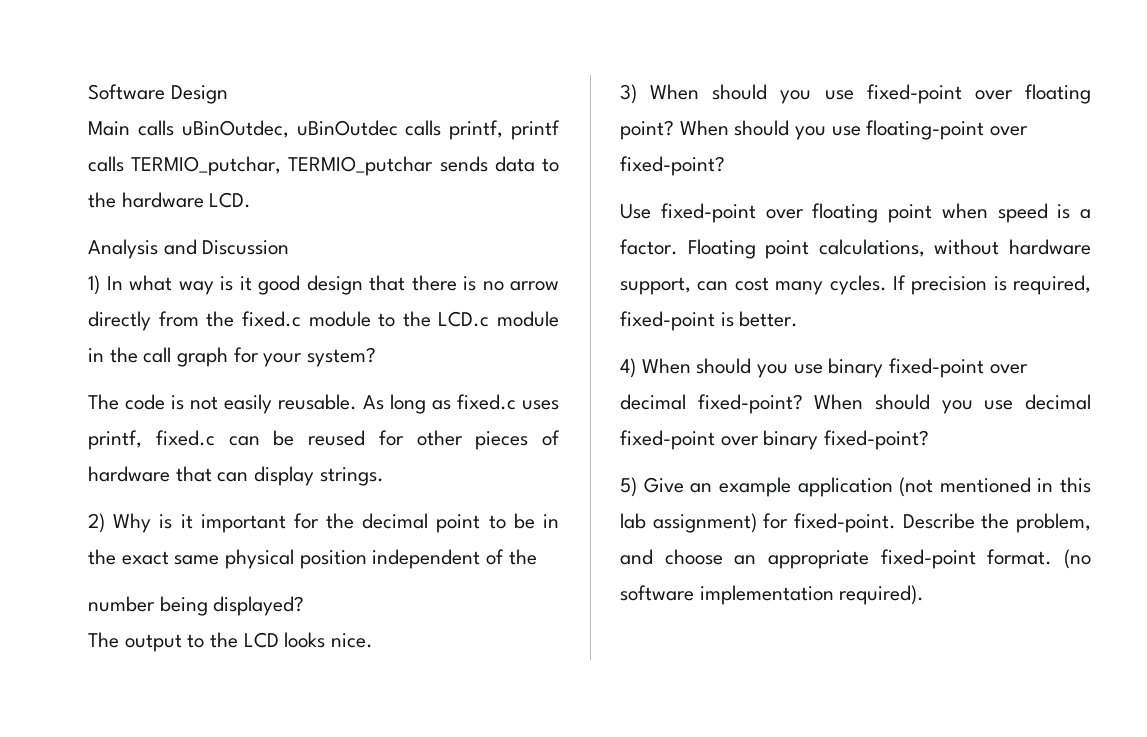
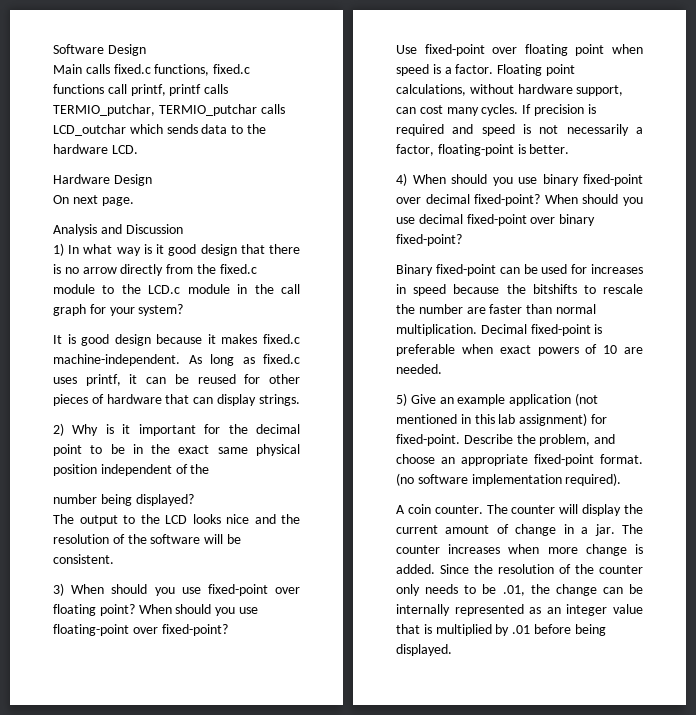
[181,120,442,138] uBinOutdec, uBinOutdec calls -> [113,64,251,76] [53,84,127,94] fixed.c functions, fixed.c functions call
(434, 166) none -> [260,104,285,114] [53,124,163,136] calls LCD_outchar which
(252, 200) none -> [53,174,152,186] [53,195,134,206] // Hardware Design // On next page.
[88,394,357,414] The code is not easily reusable. -> [53,334,300,346] [53,354,180,366] It is good design because it makes fixed.c machine-independent.
[155,430,215,446] fixed.c -> [129,374,138,384] it
[331,633,374,648] nice. -> [226,514,300,524] [53,534,241,544] [53,554,114,564] nice and the resolution of the software will be consistent.
[1013,275,1091,295] [620,311,715,331] required, fixed-point -> [396,124,643,136] [396,144,514,156] required and speed is not necessarily a factor, floating-point
(930, 440) none -> [396,264,643,276] [396,284,643,296] [396,304,596,314] [396,324,603,336] [396,344,643,356] [396,364,442,374] // Binary fixed-point can be used for increases in speed because the bitshifts to rescale the number are faster than normal multiplication. Decimal fixed-point is preferable when exact powers of 10 are needed.
(925, 595) none -> [396,504,643,516] [396,524,643,536] [396,544,643,556] [396,564,643,574] [396,584,643,596] [396,604,643,616] [396,624,606,636] [396,644,452,656] // A coin counter. The counter will display the current amount of change in a jar. The counter increases when more change is added. Since the resolution of the counter only needs to be .01, the change can be internally represented as an integer value that is multiplied by .01 before being displayed.

